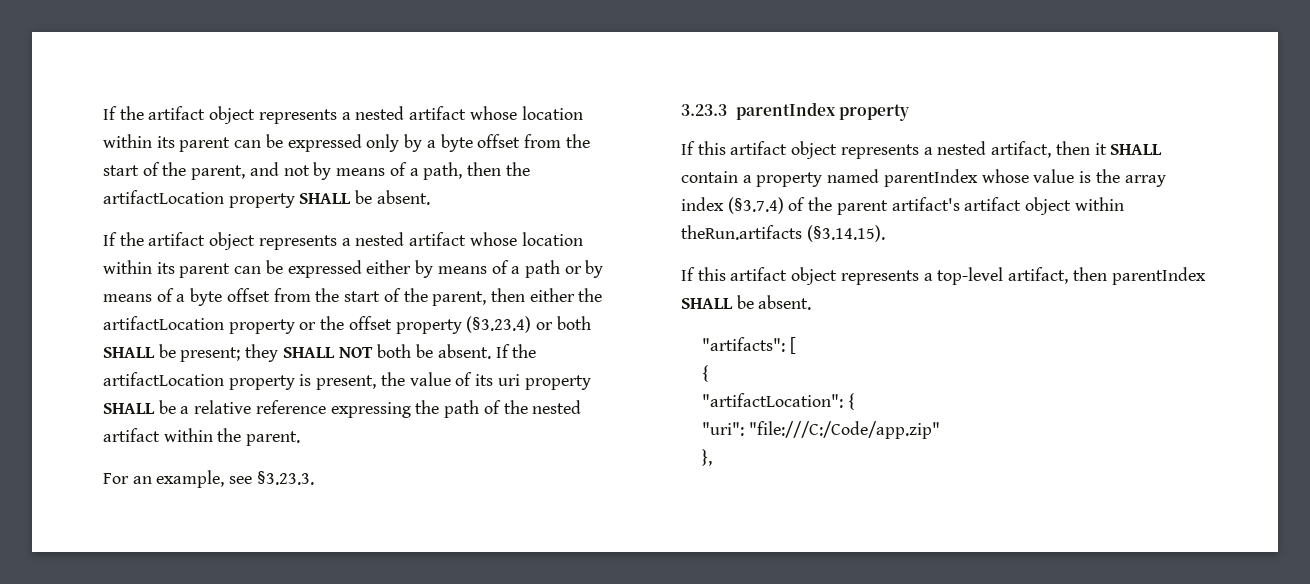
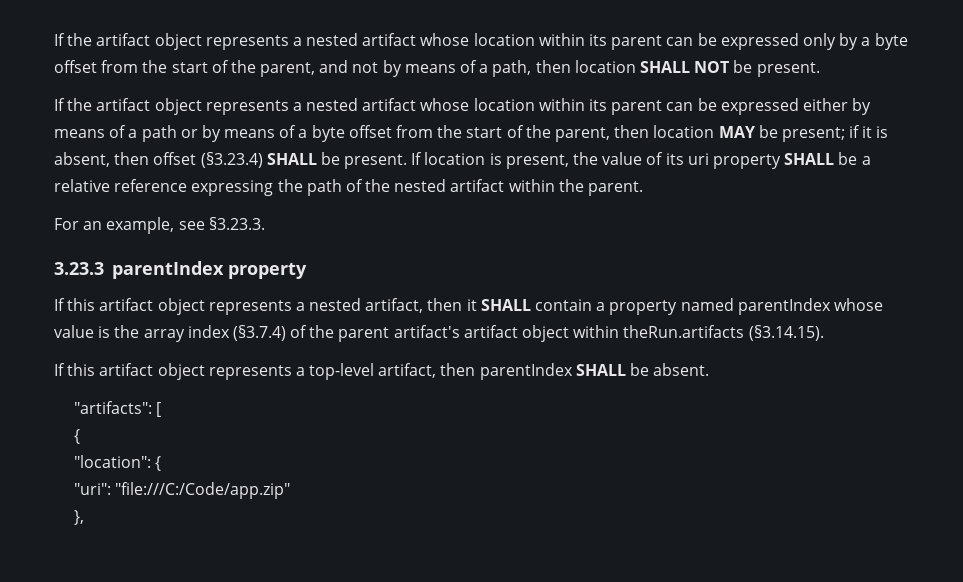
[505,162,530,176] [103,190,430,208] the artifactLocation property SHALL be absent. -> [574,60,820,77] location SHALL NOT be present.
[529,288,603,302] [103,316,591,334] [103,344,537,362] [103,372,295,390] either the artifactLocation property or the offset property (§3.23.4) or both SHALL be present; they SHALL NOT both be absent. If the artifactLocation property -> [653,125,889,142] [54,152,486,169] location MAY be present; if it is absent, then offset (§3.23.4) SHALL be present. If location
[702,393,844,408] "artifactLocation": -> [73,455,151,468] "location":

